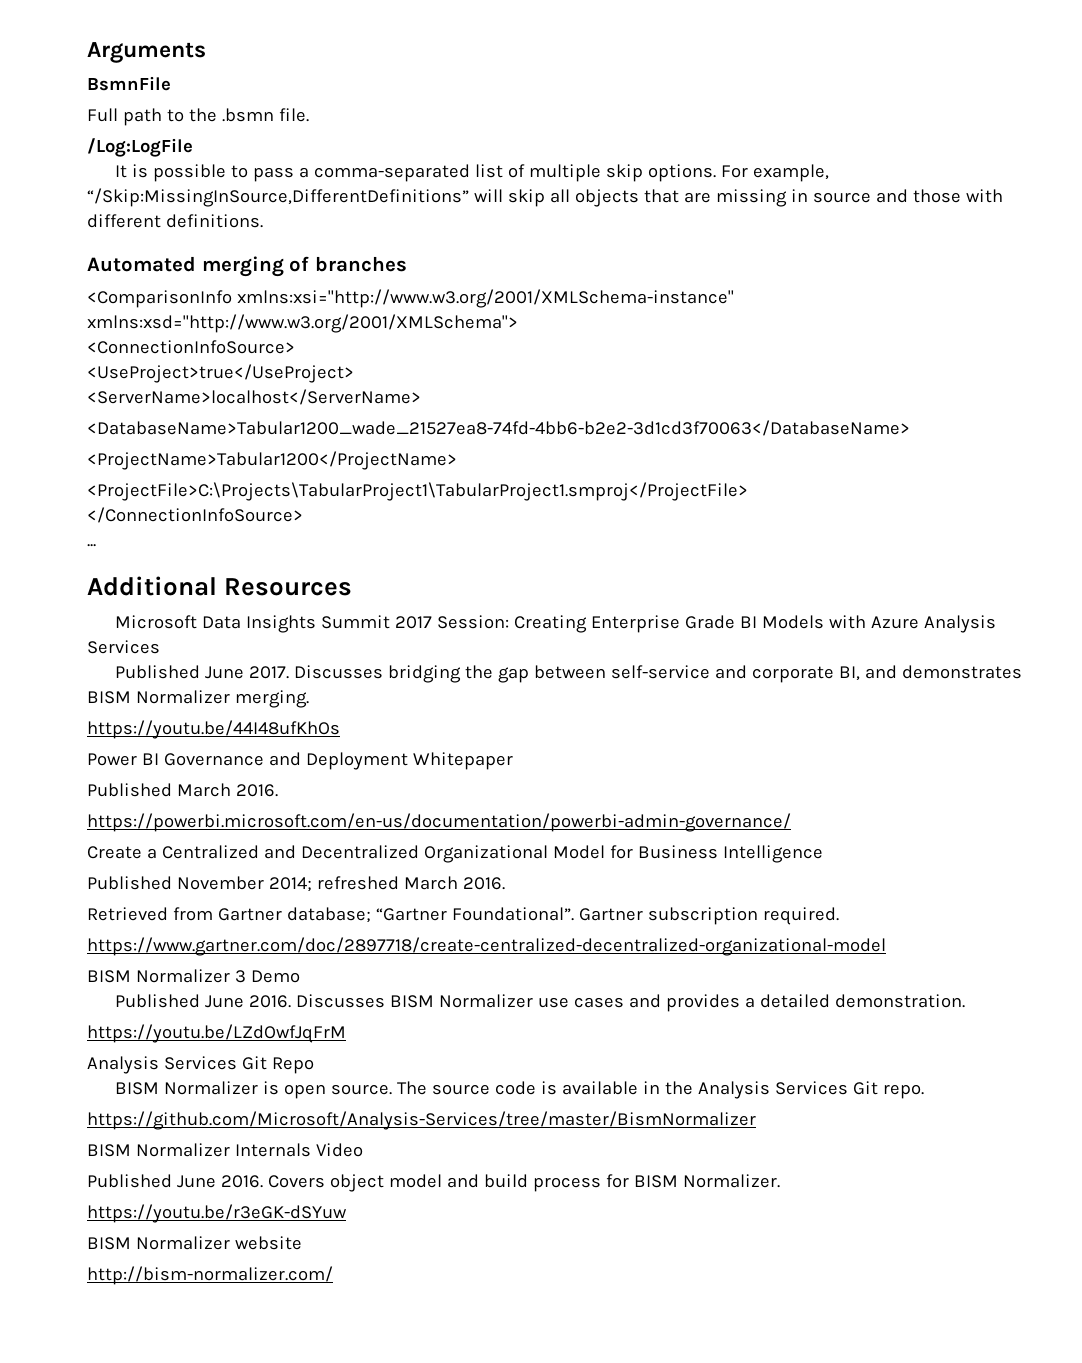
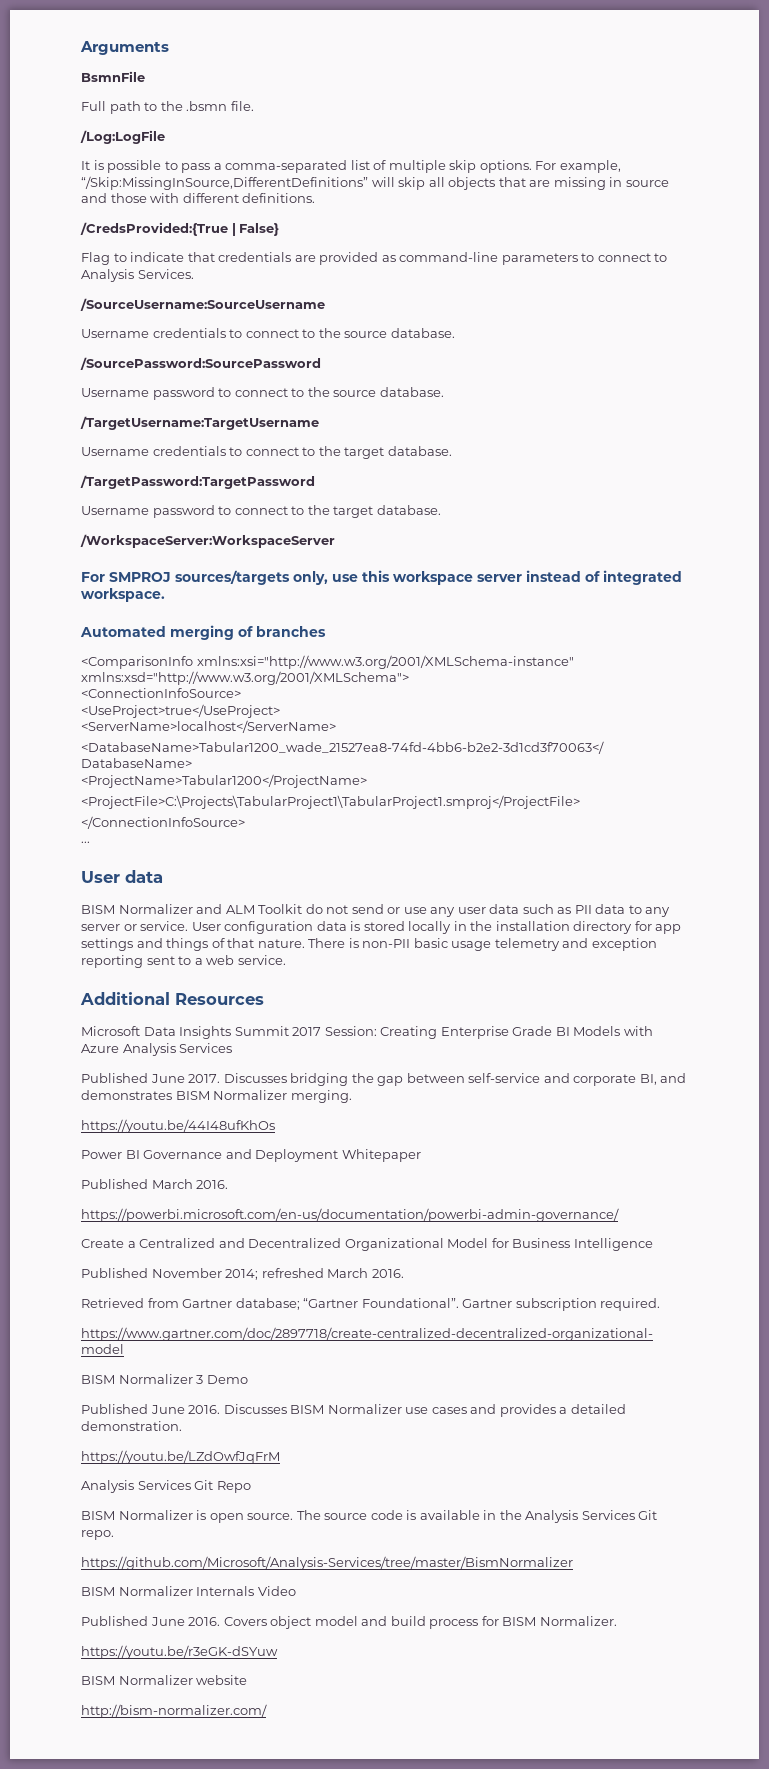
(263, 221) none -> [80,222,280,236] [81,252,668,265] [81,269,194,282] [80,298,325,311] [81,328,455,338] [80,357,321,370] [81,387,444,400] [80,416,319,430] [81,446,452,459] [80,475,315,489] [81,505,441,518] [80,534,335,548] [81,570,682,585] [81,588,165,602] // /CredsProvided:{True | False} // Flag to indicate that credentials are provided as command-line parameters to connect to Analysis Services. // /SourceUsername:SourceUsername // Username credentials to connect to the source database. // /SourcePassword:SourcePassword // Username password to connect to the source database. // /TargetUsername:TargetUsername // Username credentials to connect to the target database. // /TargetPassword:TargetPassword // Username password to connect to the target database. // /WorkspaceServer:WorkspaceServer // For SMPROJ sources/targets only, use this workspace server instead of integrated workspace.
(96, 545) none -> [81,870,163,883] [81,904,671,917] [81,921,682,934] [81,938,657,951] [81,955,286,968] // User data // BISM Normalizer and ALM Toolkit do not send or use any user data such as PII data to any server or service. User configuration data is stored locally in the installation directory for app settings and things of that nature. There is non-PII basic usage telemetry and exception reporting sent to a web service.

